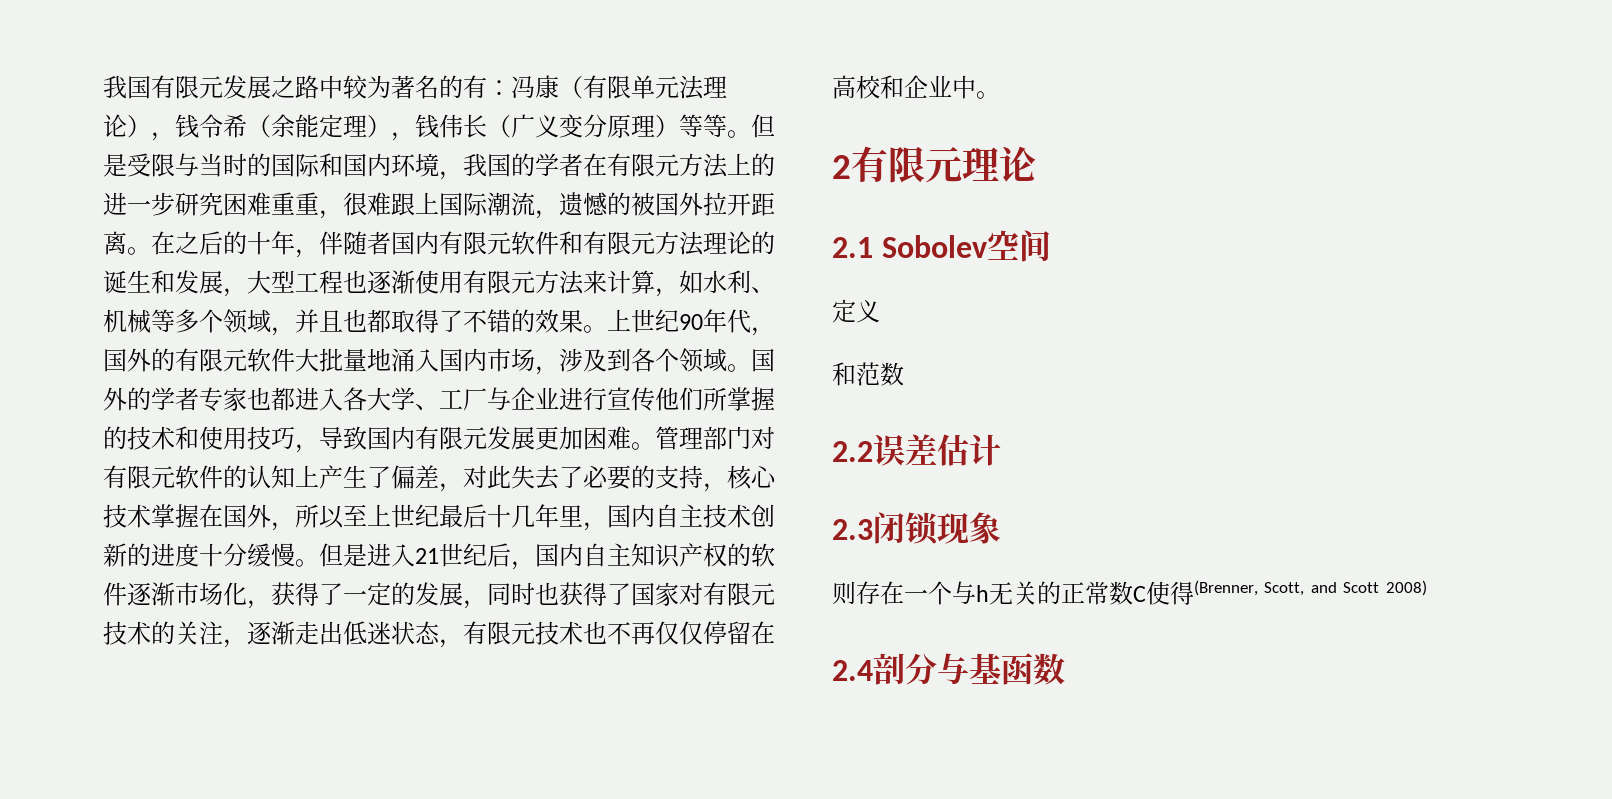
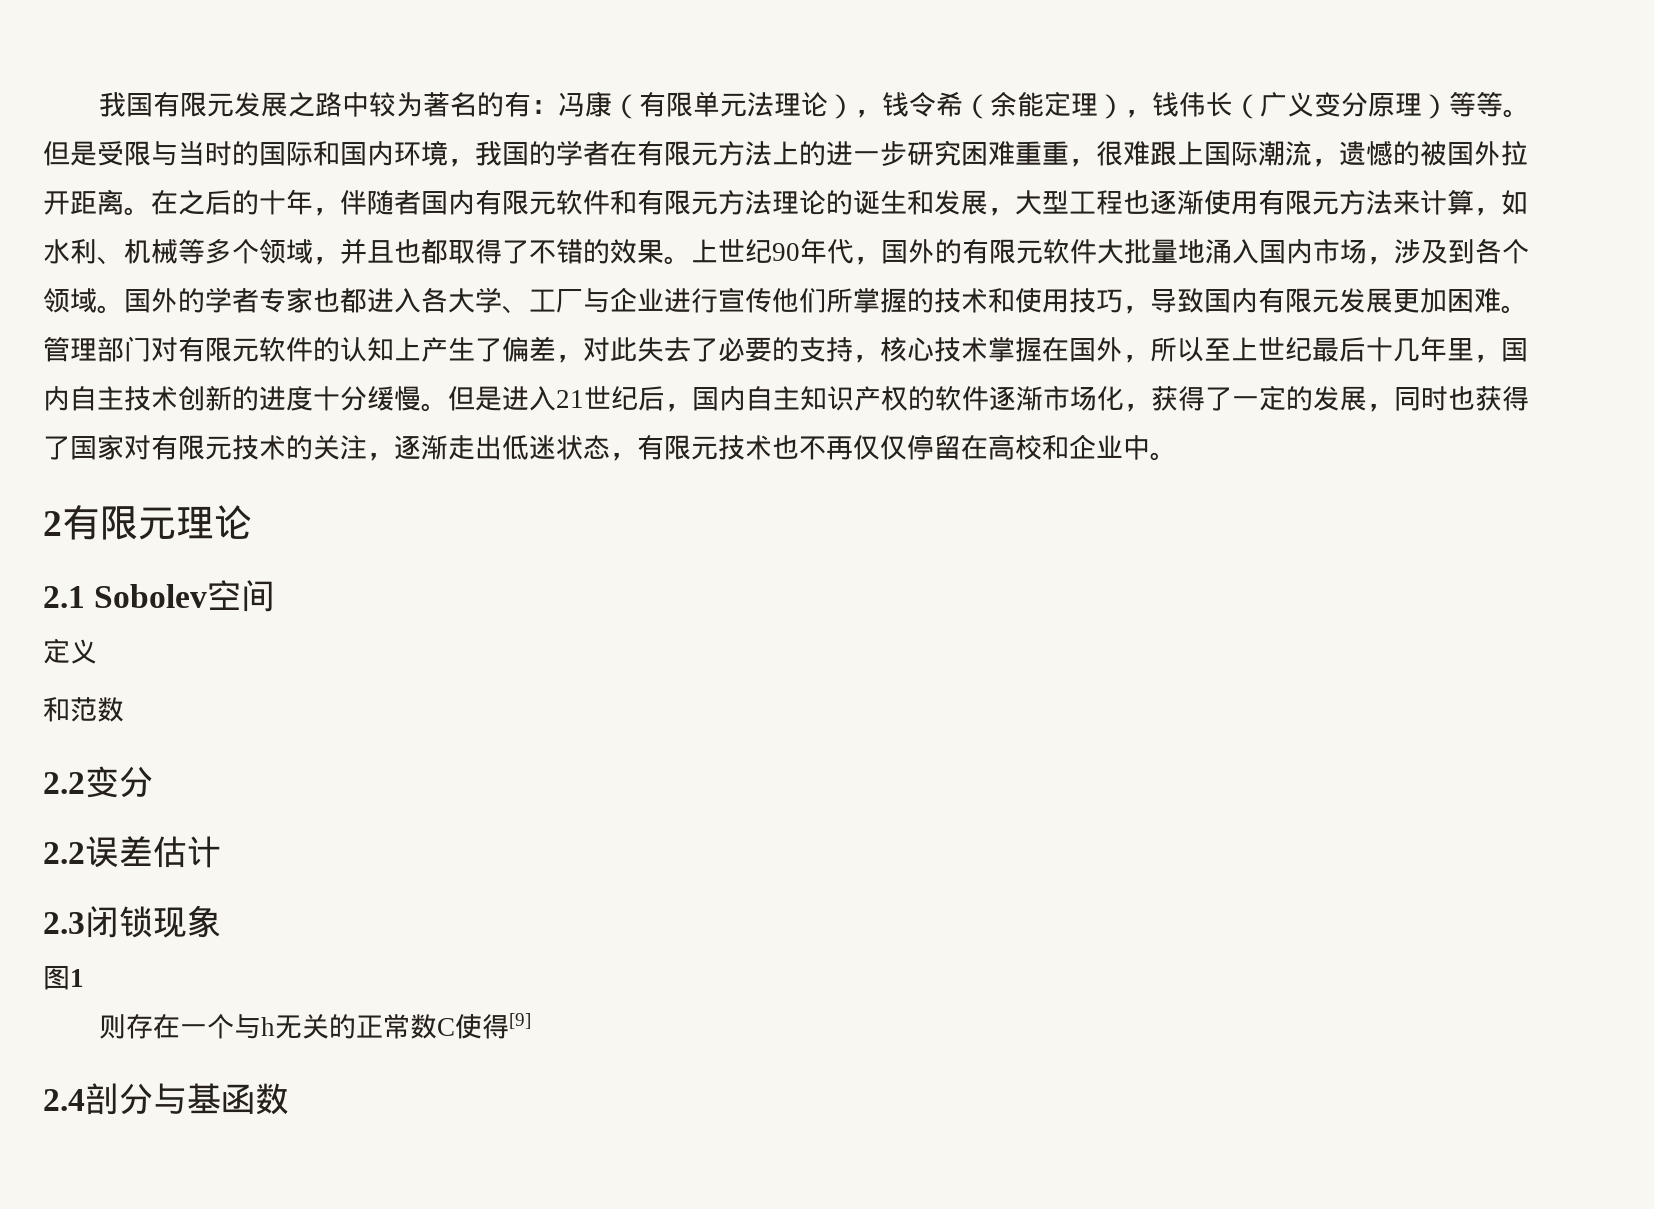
(904, 374) none -> [43,766,153,798] // 2.2变分
(1001, 528) none -> [43,966,84,990] // 图1
[1194,580,1427,596] (Brenner, Scott, and Scott 2008) -> [509,1013,532,1029] [9]

